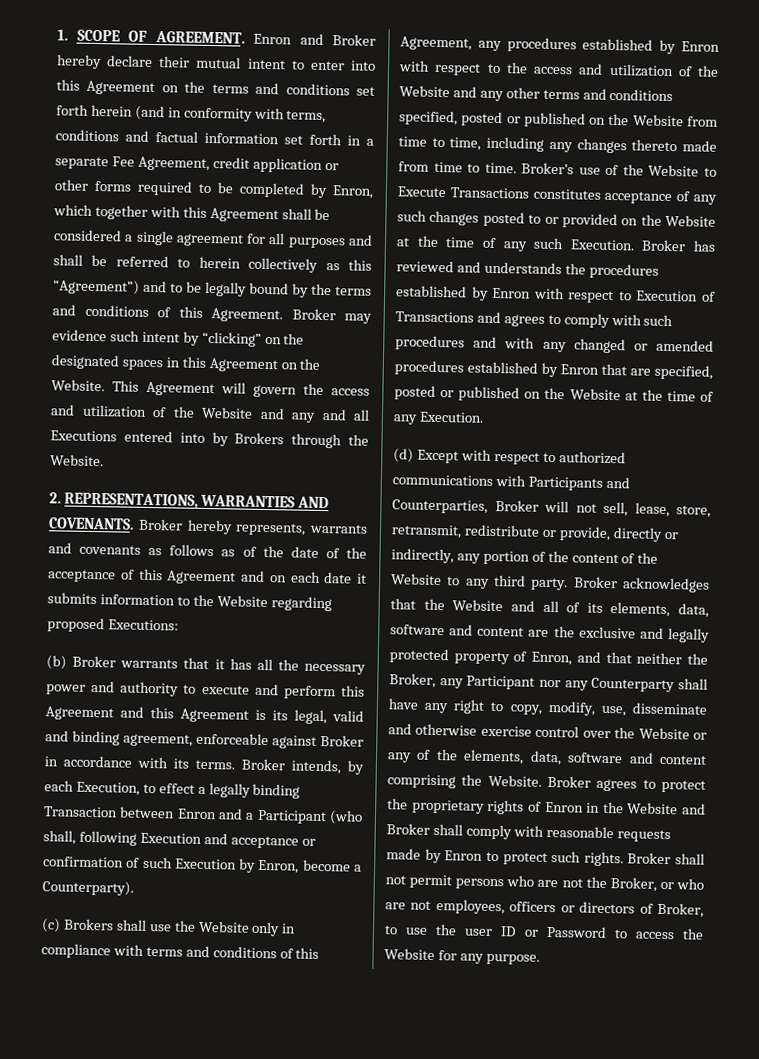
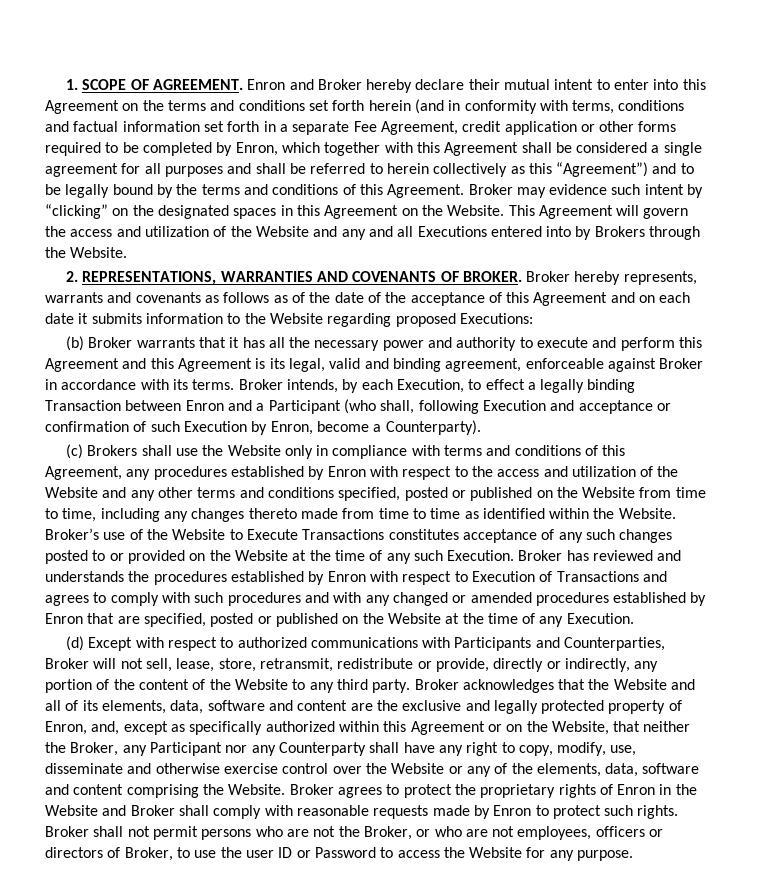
[48,517,134,530] COVENANTS. -> [352,271,522,282] COVENANTS OF BROKER.
[484,162,517,174] time. -> [430,508,676,519] time as identified within the Website.
[576,651,601,663] and -> [91,721,609,735] and, except as specifically authorized within this Agreement or on the Website,

